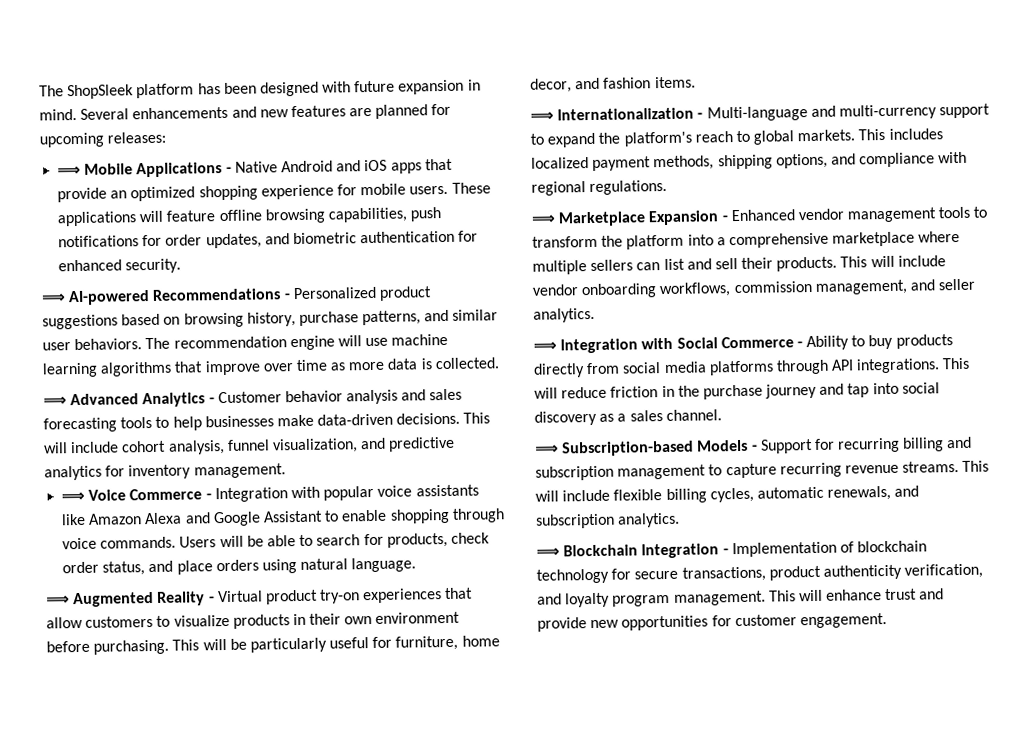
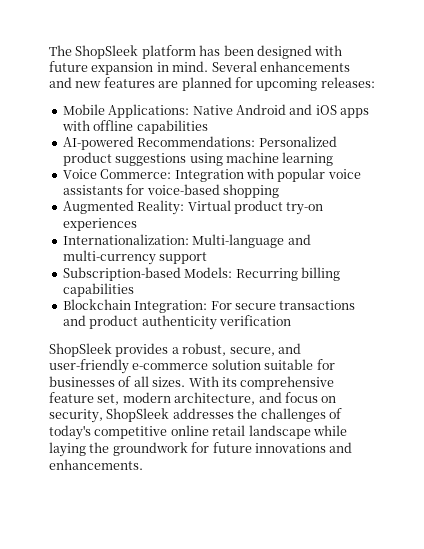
[57,162,232,178] ⟹ Mobile Applications - -> [62,104,190,118] Mobile Applications:
[424,158,453,171] [57,182,491,203] [57,207,442,227] [58,230,479,249] [58,258,182,274] [41,286,432,306] [42,309,499,330] [42,333,449,351] [42,357,500,378] [43,388,463,408] [43,412,491,433] [43,436,456,455] [44,463,286,481] [61,488,212,502] that provide an optimized shopping experience for mobile users. These applications will feature offline browsing capabilities, push notifications for order updates, and biometric authentication for enhanced security. // ⟹ AI-powered Recommendations - Personalized product suggestions based on browsing history, purchase patterns, and similar user behaviors. The recommendation engine will use machine learning algorithms that improve over time as more data is collected. // ⟹ Advanced Analytics - Customer behavior analysis and sales forecasting tools to help businesses make data-driven decisions. This will include cohort analysis, funnel visualization, and predictive analytics for inventory management. // ⟹ Voice Commerce - -> [61,120,208,134] [62,136,337,150] [62,152,334,166] [62,169,172,179] with offline capabilities // AI-powered Recommendations: Personalized product suggestions using machine learning // Voice Commerce:
[61,508,505,527] [62,532,490,550] [62,557,417,576] [46,587,474,608] [46,611,461,629] [46,635,500,655] [530,76,696,93] [530,103,991,122] [530,128,943,148] [531,151,968,171] [531,179,668,196] [531,206,988,227] [532,230,961,250] [532,255,946,275] [532,278,976,299] [533,307,595,323] [533,334,953,354] [533,357,971,378] [534,382,940,400] [534,409,722,426] [535,436,973,457] [535,460,990,481] [535,485,920,503] [535,512,681,529] [536,540,928,559] [536,563,984,584] [537,588,945,608] [537,613,887,632] like Amazon Alexa and Google Assistant to enable shopping through voice commands. Users will be able to search for products, check order status, and place orders using natural language. // ⟹ Augmented Reality - Virtual product try-on experiences that allow customers to visualize products in their own environment before purchasing. This will be particularly useful for furniture, home decor, and fashion items. // ⟹ Internationalization - Multi-language and multi-currency support to expand the platform's reach to global markets. This includes localized payment methods, shipping options, and compliance with regional regulations. // ⟹ Marketplace Expansion - Enhanced vendor management tools to transform the platform into a comprehensive marketplace where multiple sellers can list and sell their products. This will include vendor onboarding workflows, commission management, and seller analytics. // ⟹ Integration with Social Commerce - Ability to buy products directly from social media platforms through API integrations. This will reduce friction in the purchase journey and tap into social discovery as a sales channel. // ⟹ Subscription-based Models - Support for recurring billing and subscription management to capture recurring revenue streams. This will include flexible billing cycles, automatic renewals, and subscription analytics. // ⟹ Blockchain Integration - Implementation of blockchain technology for secure transactions, product authenticity verification, and loyalty program management. This will enhance trust and provide new opportunities for customer engagement. -> [126,184,279,198] [62,200,324,215] [62,218,137,231] [62,234,311,248] [62,250,208,265] [62,267,340,281] [62,283,134,297] [62,299,356,313] [62,315,291,330] [49,343,301,357] [49,359,335,374] [49,376,335,390] [49,392,337,405] [49,408,342,423] [49,425,347,440] [49,442,353,457] [49,459,143,470] for voice-based shopping // Augmented Reality: Virtual product try-on experiences // Internationalization: Multi-language and multi-currency support // Subscription-based Models: Recurring billing capabilities // Blockchain Integration: For secure transactions and product authenticity verification // ShopSleek provides a robust, secure, and user-friendly e-commerce solution suitable for businesses of all sizes. With its comprehensive feature set, modern architecture, and focus on security, ShopSleek addresses the challenges of today's competitive online retail landscape while laying the groundwork for future innovations and enhancements.

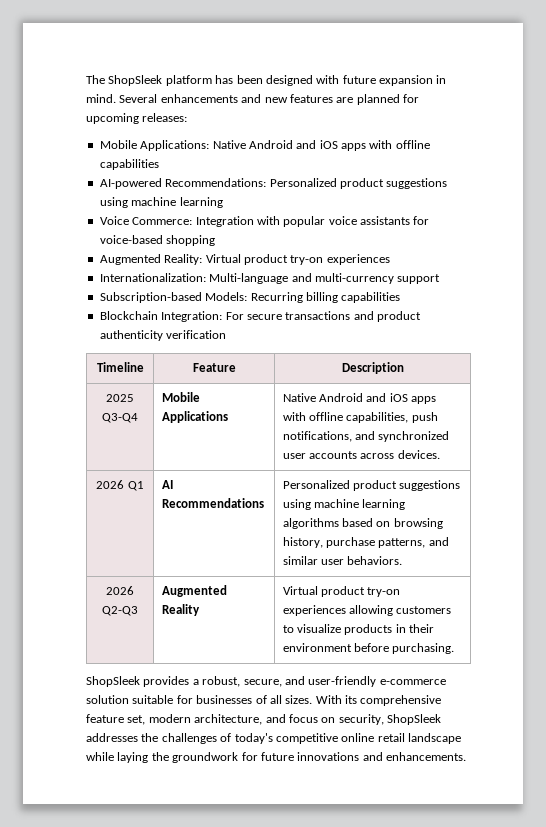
(291, 320) none -> [96,362,144,372] [192,363,236,372] [341,362,404,374] [106,394,134,402] [102,413,138,423] [161,392,200,402] [161,411,228,423] [282,393,437,404] [282,412,438,423] [282,431,450,442] [282,450,440,459] [96,480,144,491] [161,480,173,489] [161,498,264,508] [282,480,461,491] [282,499,406,510] [282,518,443,529] [282,537,449,548] [282,556,403,565] [106,586,134,595] [102,606,138,616] [161,585,227,597] [161,604,200,616] [282,586,401,597] [282,605,452,616] [282,624,435,635] [282,643,455,654] // Timeline | Feature | Description // 2025 Q3-Q4 | Mobile Applications | Native Android and iOS apps with offline capabilities, push notifications, and synchronized user accounts across devices. // 2026 Q1 | AI Recommendations | Personalized product suggestions using machine learning algorithms based on browsing history, purchase patterns, and similar user behaviors. // 2026 Q2-Q3 | Augmented Reality | Virtual product try-on experiences allowing customers to visualize products in their environment before purchasing.

